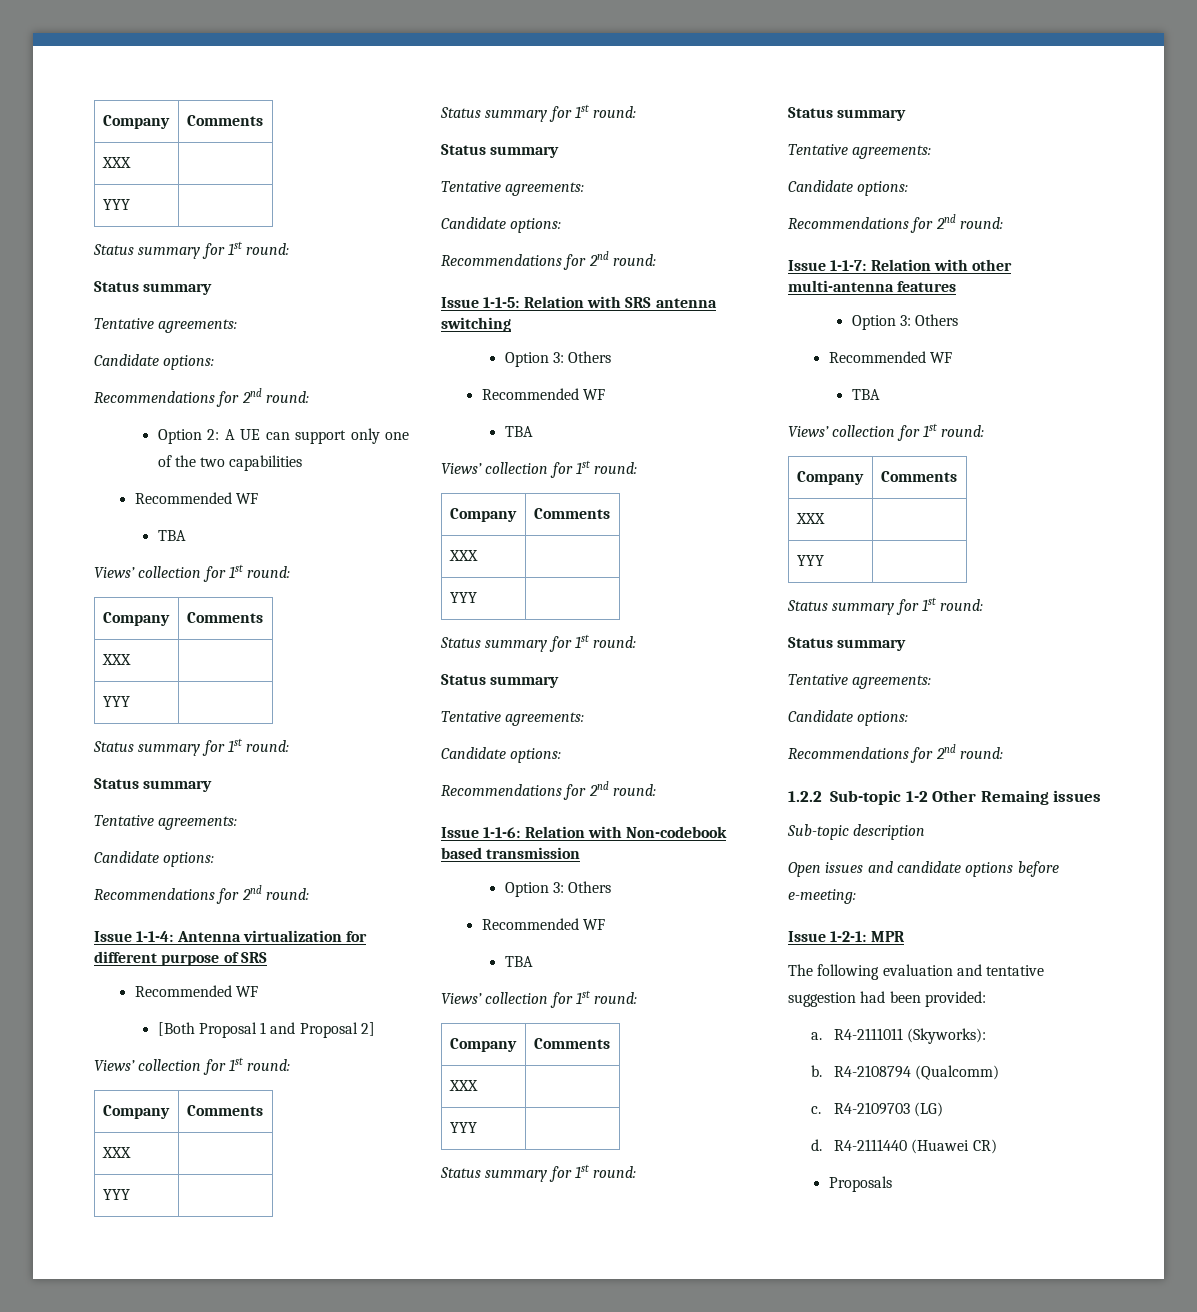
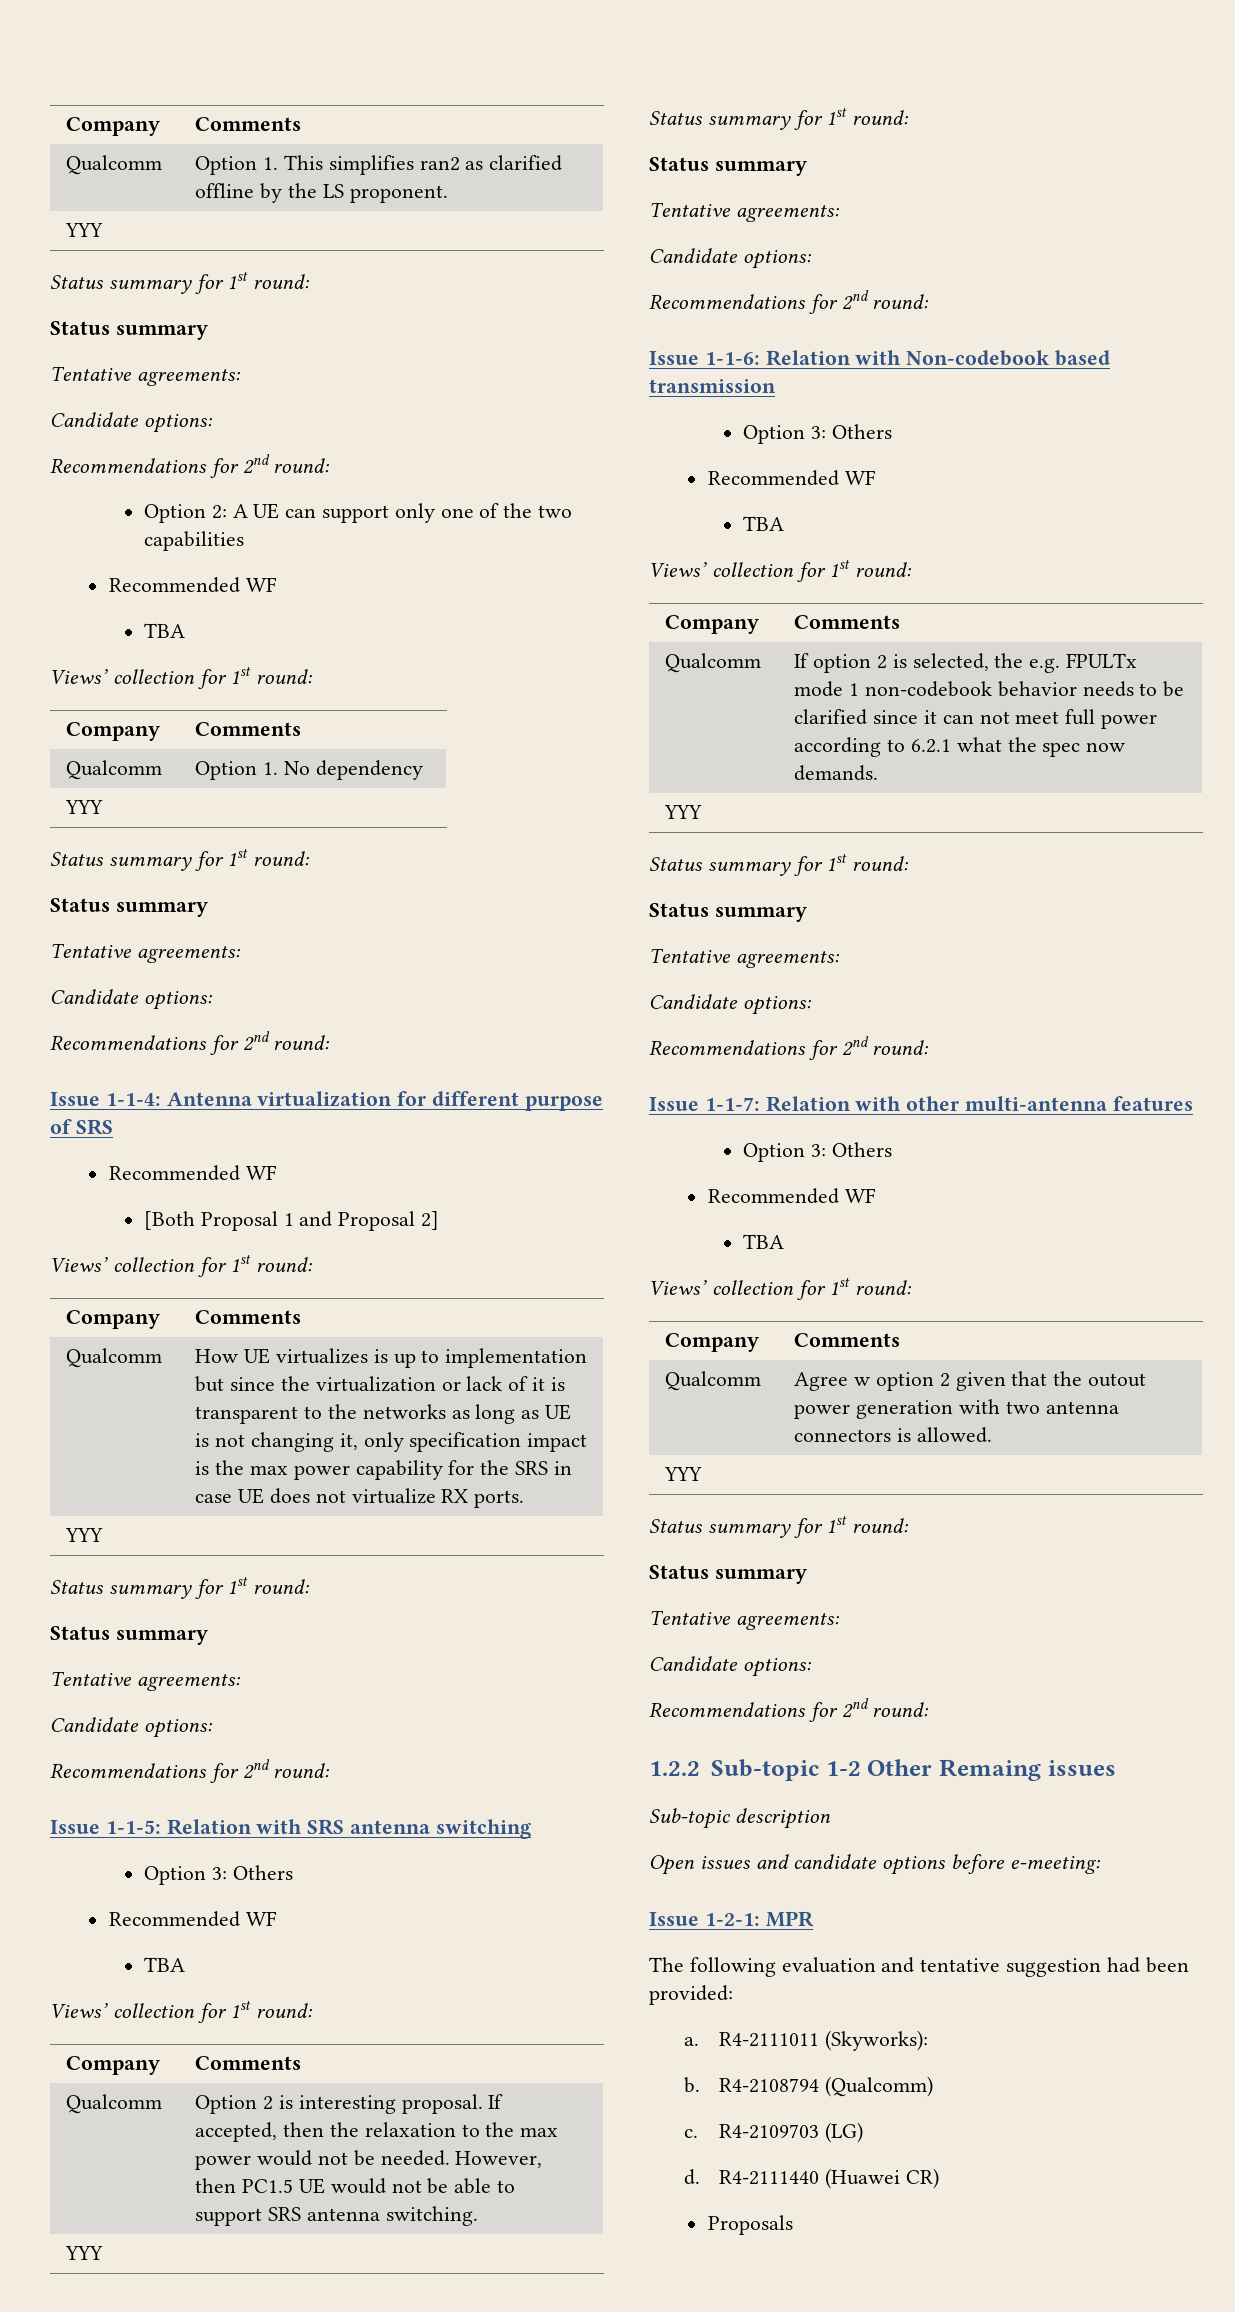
[102,115,170,129] [186,115,263,126] [101,157,131,168] Company | Comments // XXX | -> [66,117,161,136] [195,117,302,131] [66,155,163,175] [195,155,563,175] [195,183,448,203] Company | Comments // Qualcomm | Option 1. This simplifies ran2 as clarified offline by the LS proponent.
[101,654,131,665] XXX | -> [66,760,163,780] [195,760,423,780] Qualcomm | Option 1. No dependency
[101,1147,131,1158] XXX | -> [66,1348,163,1368] [195,1348,588,1368] [195,1376,565,1392] [195,1404,572,1424] [195,1432,588,1452] [195,1460,572,1480] [195,1488,525,1508] Qualcomm | How UE virtualizes is up to implementation but since the virtualization or lack of it is transparent to the networks as long as UE is not changing it, only specification impact is the max power capability for the SRS in case UE does not virtualize RX ports.
[448,550,478,561] XXX | -> [66,2094,163,2114] [195,2094,504,2114] [195,2122,559,2142] [195,2150,543,2170] [195,2178,516,2194] [195,2206,478,2226] Qualcomm | Option 2 is interesting proposal. If accepted, then the relaxation to the max power would not be needed. However, then PC1.5 UE would not be able to support SRS antenna switching.
[448,1080,478,1091] XXX | -> [665,653,762,673] [794,653,1138,673] [794,681,1185,697] [794,709,1158,729] [794,737,1126,757] [794,765,879,781] Qualcomm | If option 2 is selected, the e.g. FPULTx mode 1 non-codebook behavior needs to be clarified since it can not meet full power according to 6.2.1 what the spec now demands.
[795,513,825,524] XXX | -> [665,1371,762,1391] [794,1371,1147,1391] [794,1399,1119,1419] [794,1427,993,1443] Qualcomm | Agree w option 2 given that the outout power generation with two antenna connectors is allowed.

